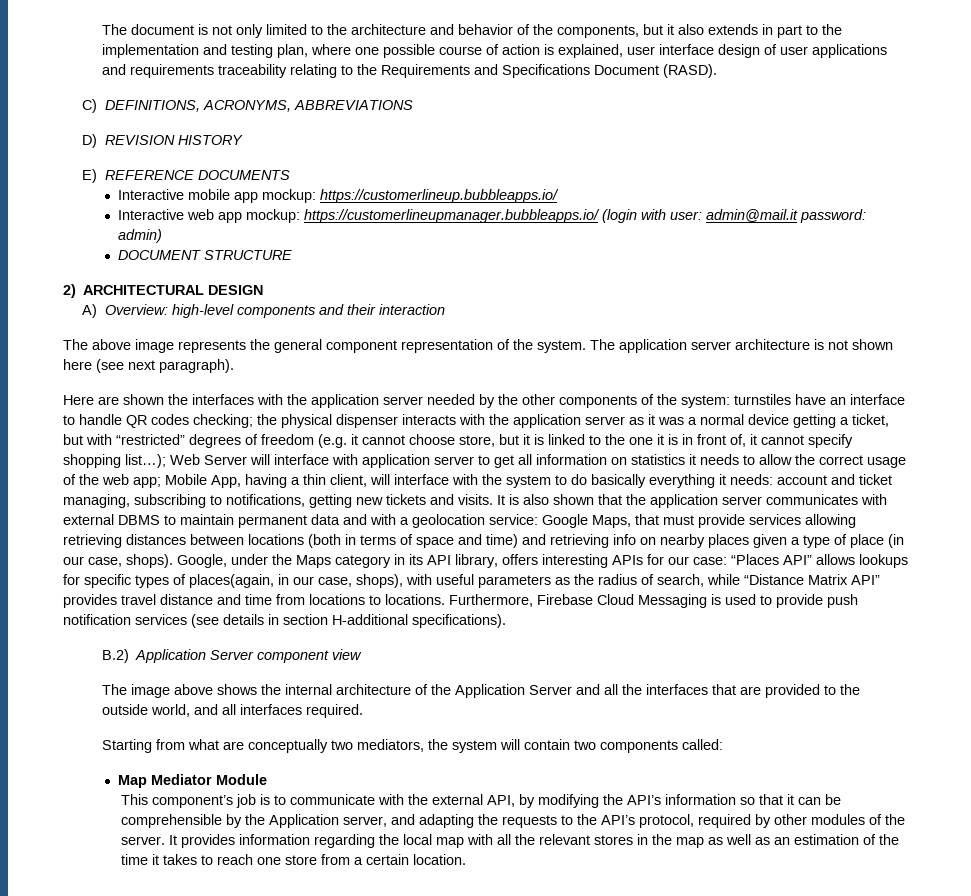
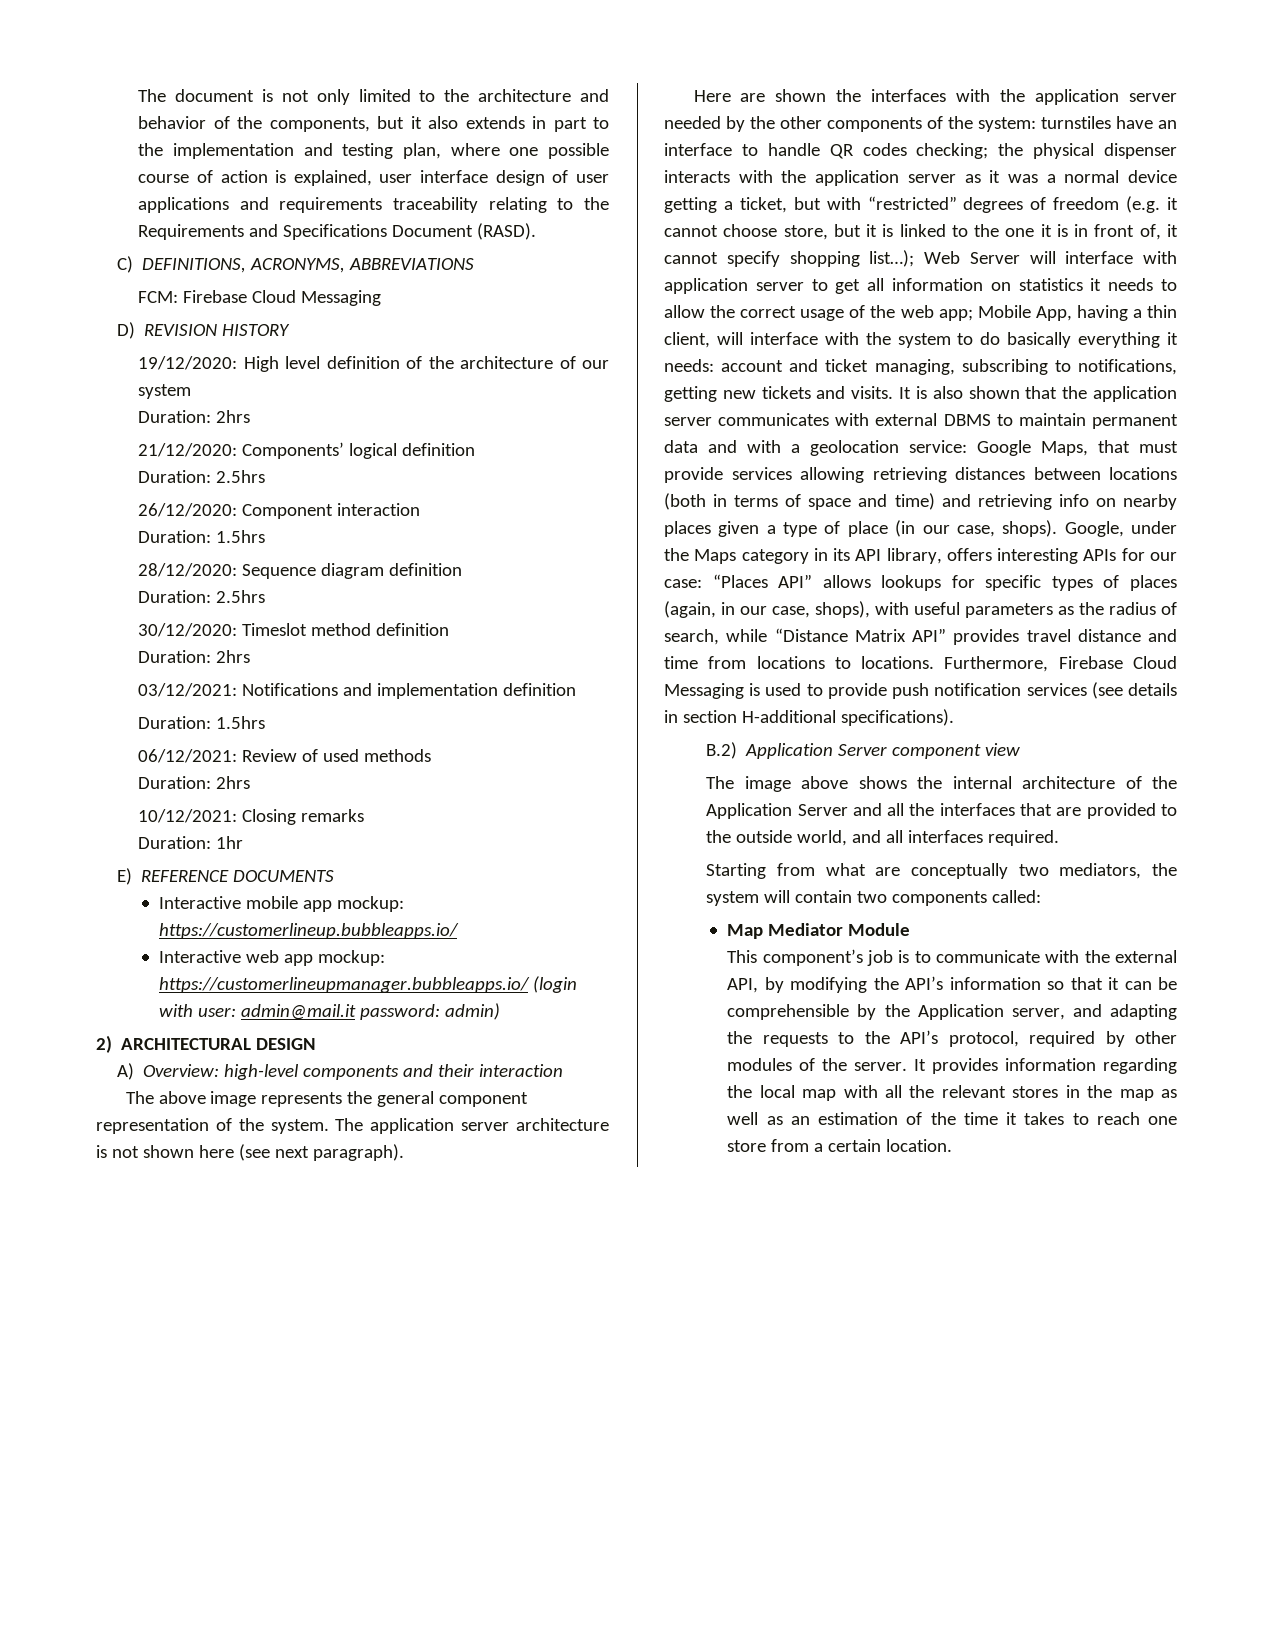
(413, 105) none -> [138,290,382,306] // FCM: Firebase Cloud Messaging
(243, 140) none -> [138,356,609,372] [138,384,192,399] [138,410,251,423] [138,442,476,459] [138,470,266,483] [138,503,421,519] [138,530,266,543] [138,563,463,579] [138,590,266,603] [138,623,450,637] [138,650,251,663] [138,683,577,699] [138,716,266,729] [138,749,432,763] [138,776,251,789] [138,809,365,825] [138,836,244,849] // 19/12/2020: High level definition of the architecture of our system // Duration: 2hrs // 21/12/2020: Components’ logical definition // Duration: 2.5hrs // 26/12/2020: Component interaction // Duration: 1.5hrs // 28/12/2020: Sequence diagram definition // Duration: 2.5hrs // 30/12/2020: Timeslot method definition // Duration: 2hrs // 03/12/2021: Notifications and implementation definition // Duration: 1.5hrs // 06/12/2021: Review of used methods // Duration: 2hrs // 10/12/2021: Closing remarks // Duration: 1hr
[117,250,292,260] // DOCUMENT STRUCTURE -> (500, 1011) none
[189,574,274,588] places(again, -> [1130,575,1177,591] [664,601,716,618] places (again,

